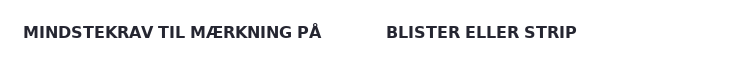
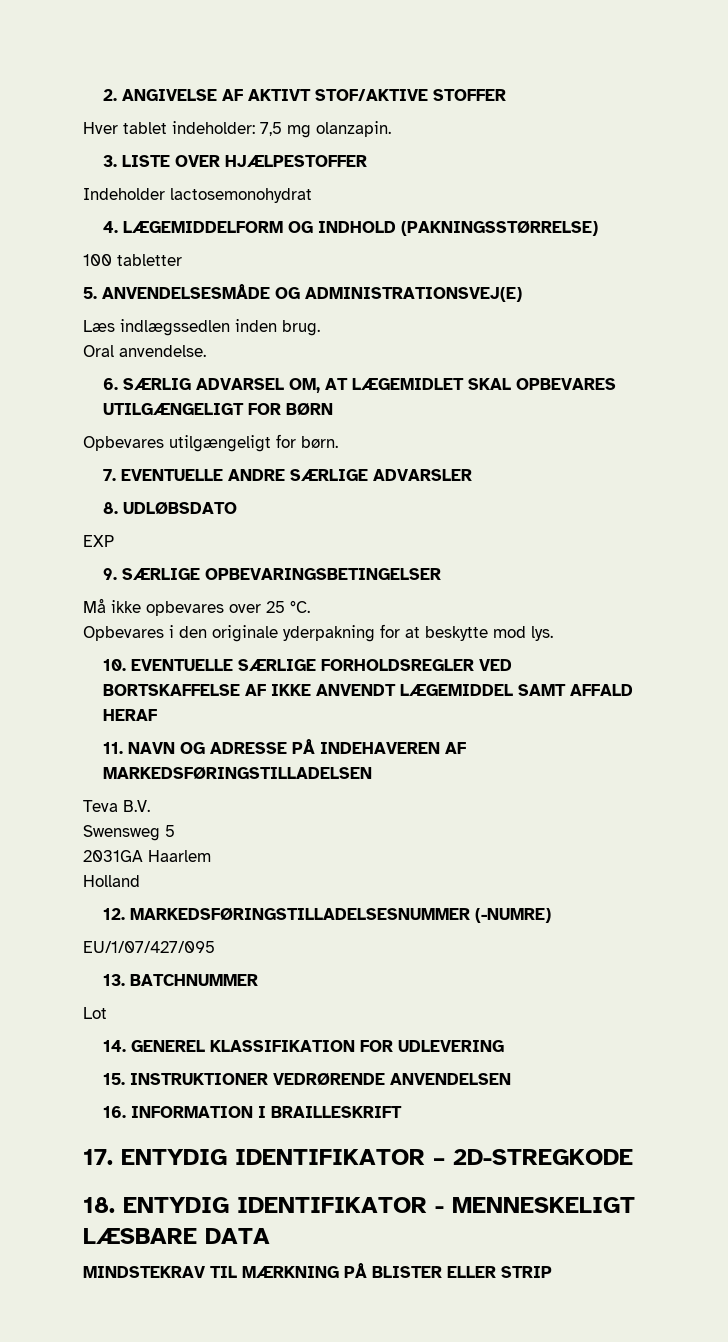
(23, 32) none -> [103,89,507,101] [83,121,391,138] [103,155,368,167] [83,188,312,203] [103,221,599,236] [83,254,182,266] [83,284,522,302] [83,319,320,336] [83,345,206,357] [103,378,617,393] [103,403,334,416] [83,434,338,452] [103,469,473,481] [103,502,238,515] [83,535,114,547] [103,568,442,580] [83,598,310,616] [83,624,553,642] [103,659,513,671] [103,684,634,696] [103,709,158,721] [103,739,467,754] [103,767,373,780] [83,800,150,812] [83,825,175,841] [83,850,211,862] [83,875,140,887] [103,908,552,923] [83,941,215,953] [103,974,259,986] [83,1007,107,1019] [103,1040,505,1052] [103,1073,512,1086] [103,1106,403,1118] [83,1149,633,1165] [83,1197,635,1213] [83,1228,270,1244] 2. ANGIVELSE AF AKTIVT STOF/AKTIVE STOFFER // Hver tablet indeholder: 7,5 mg olanzapin. // 3. LISTE OVER HJÆLPESTOFFER // Indeholder lactosemonohydrat // 4. LÆGEMIDDELFORM OG INDHOLD (PAKNINGSSTØRRELSE) // 100 tabletter // 5. ANVENDELSESMÅDE OG ADMINISTRATIONSVEJ(E) // Læs indlægssedlen inden brug. // Oral anvendelse. // 6. SÆRLIG ADVARSEL OM, AT LÆGEMIDLET SKAL OPBEVARES UTILGÆNGELIGT FOR BØRN // Opbevares utilgængeligt for børn. // 7. EVENTUELLE ANDRE SÆRLIGE ADVARSLER // 8. UDLØBSDATO // EXP // 9. SÆRLIGE OPBEVARINGSBETINGELSER // Må ikke opbevares over 25 °C. // Opbevares i den originale yderpakning for at beskytte mod lys. // 10. EVENTUELLE SÆRLIGE FORHOLDSREGLER VED BORTSKAFFELSE AF IKKE ANVENDT LÆGEMIDDEL SAMT AFFALD HERAF // 11. NAVN OG ADRESSE PÅ INDEHAVEREN AF MARKEDSFØRINGSTILLADELSEN // Teva B.V. // Swensweg 5 // 2031GA Haarlem // Holland // 12. MARKEDSFØRINGSTILLADELSESNUMMER (-NUMRE) // EU/1/07/427/095 // 13. BATCHNUMMER // Lot // 14. GENEREL KLASSIFIKATION FOR UDLEVERING // 15. INSTRUKTIONER VEDRØRENDE ANVENDELSEN // 16. INFORMATION I BRAILLESKRIFT // 17. ENTYDIG IDENTIFIKATOR – 2D-STREGKODE // 18. ENTYDIG IDENTIFIKATOR - MENNESKELIGT LÆSBARE DATA //

